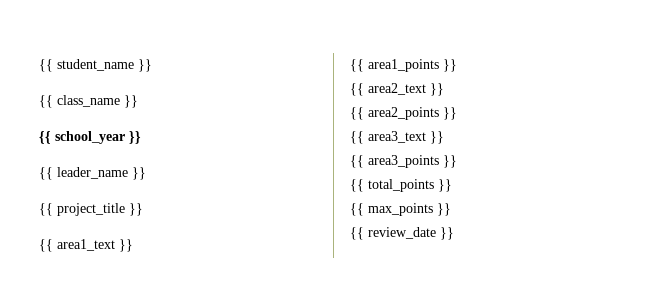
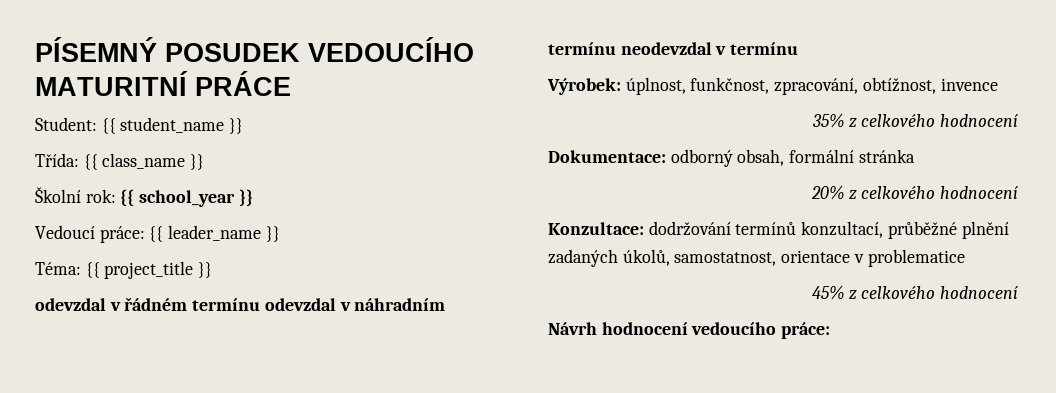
(39, 65) none -> [35,37,474,62] [35,71,291,96] [35,117,97,131] PÍSEMNÝ POSUDEK VEDOUCÍHO MATURITNÍ PRÁCE // Student:
(152, 65) none -> [35,153,79,167] Třída:
(138, 101) none -> [35,187,116,203] Školní rok:
(141, 137) none -> [35,225,145,243] Vedoucí práce:
(146, 173) none -> [35,262,81,275] Téma:
[39,239,133,252] [350,59,457,72] [350,83,444,96] [350,107,457,120] [350,131,444,144] [350,155,457,168] [350,179,452,192] [350,203,451,216] [350,227,454,240] {{ area1_text }} // {{ area1_points }} // {{ area2_text }} // {{ area2_points }} // {{ area3_text }} // {{ area3_points }} // {{ total_points }} // {{ max_points }} // {{ review_date }} -> [35,297,446,311] [548,42,799,55] [547,77,998,95] [811,113,1019,128] [548,149,915,167] [810,185,1019,200] [548,221,1009,239] [548,249,965,267] [811,285,1019,300] [548,322,831,339] odevzdal v řádném termínu odevzdal v náhradním termínu neodevzdal v termínu // Výrobek: úplnost, funkčnost, zpracování, obtížnost, invence // 35% z celkového hodnocení // Dokumentace: odborný obsah, formální stránka // 20% z celkového hodnocení // Konzultace: dodržování termínů konzultací, průběžné plnění zadaných úkolů, samostatnost, orientace v problematice // 45% z celkového hodnocení // Návrh hodnocení vedoucího práce:

